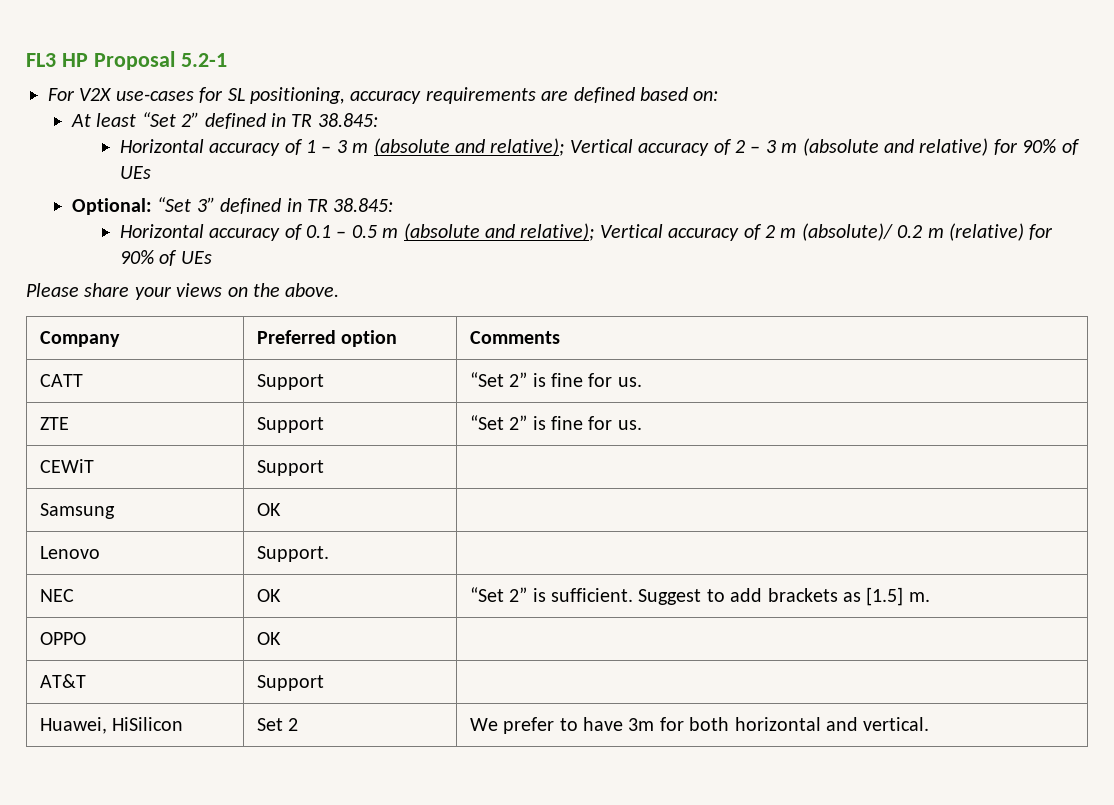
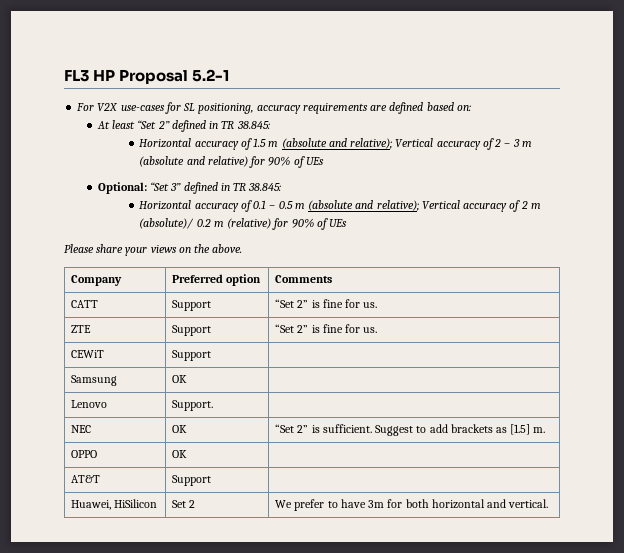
[306,140,347,153] 1 – 3 -> [253,138,267,147] 1.5

